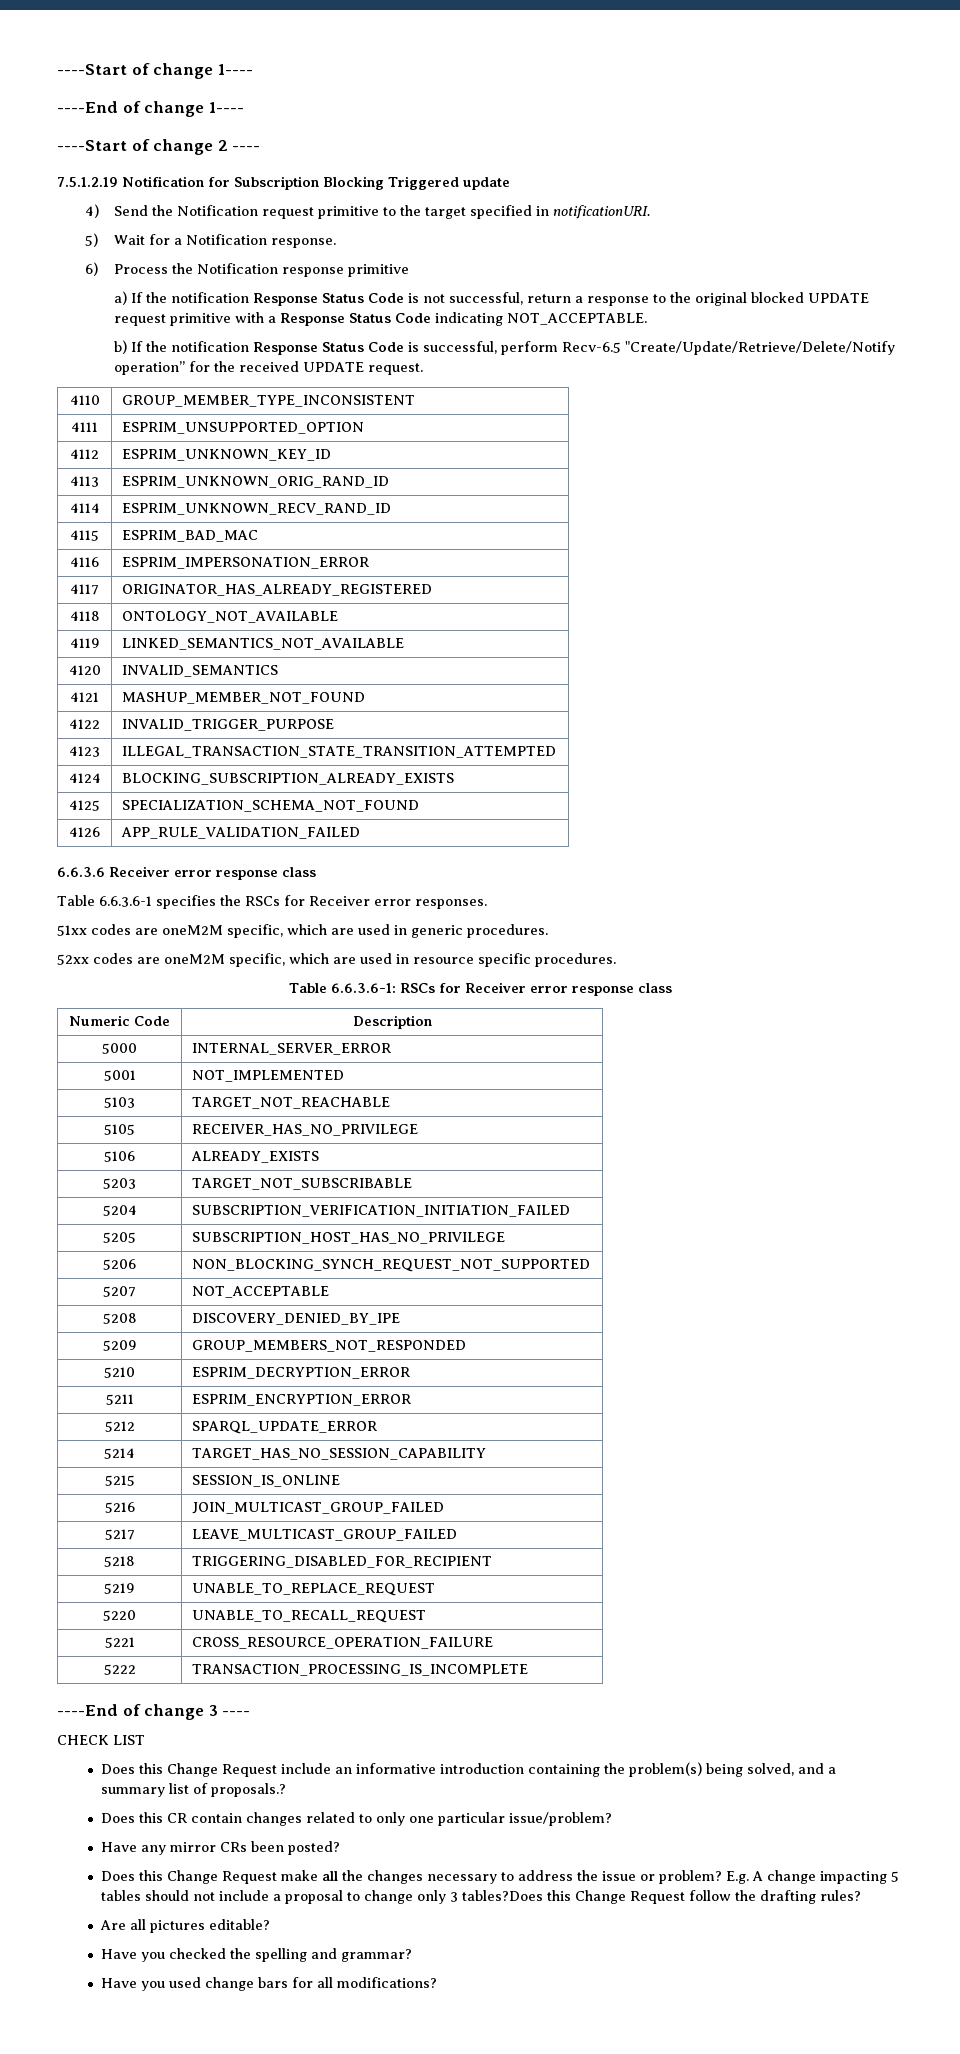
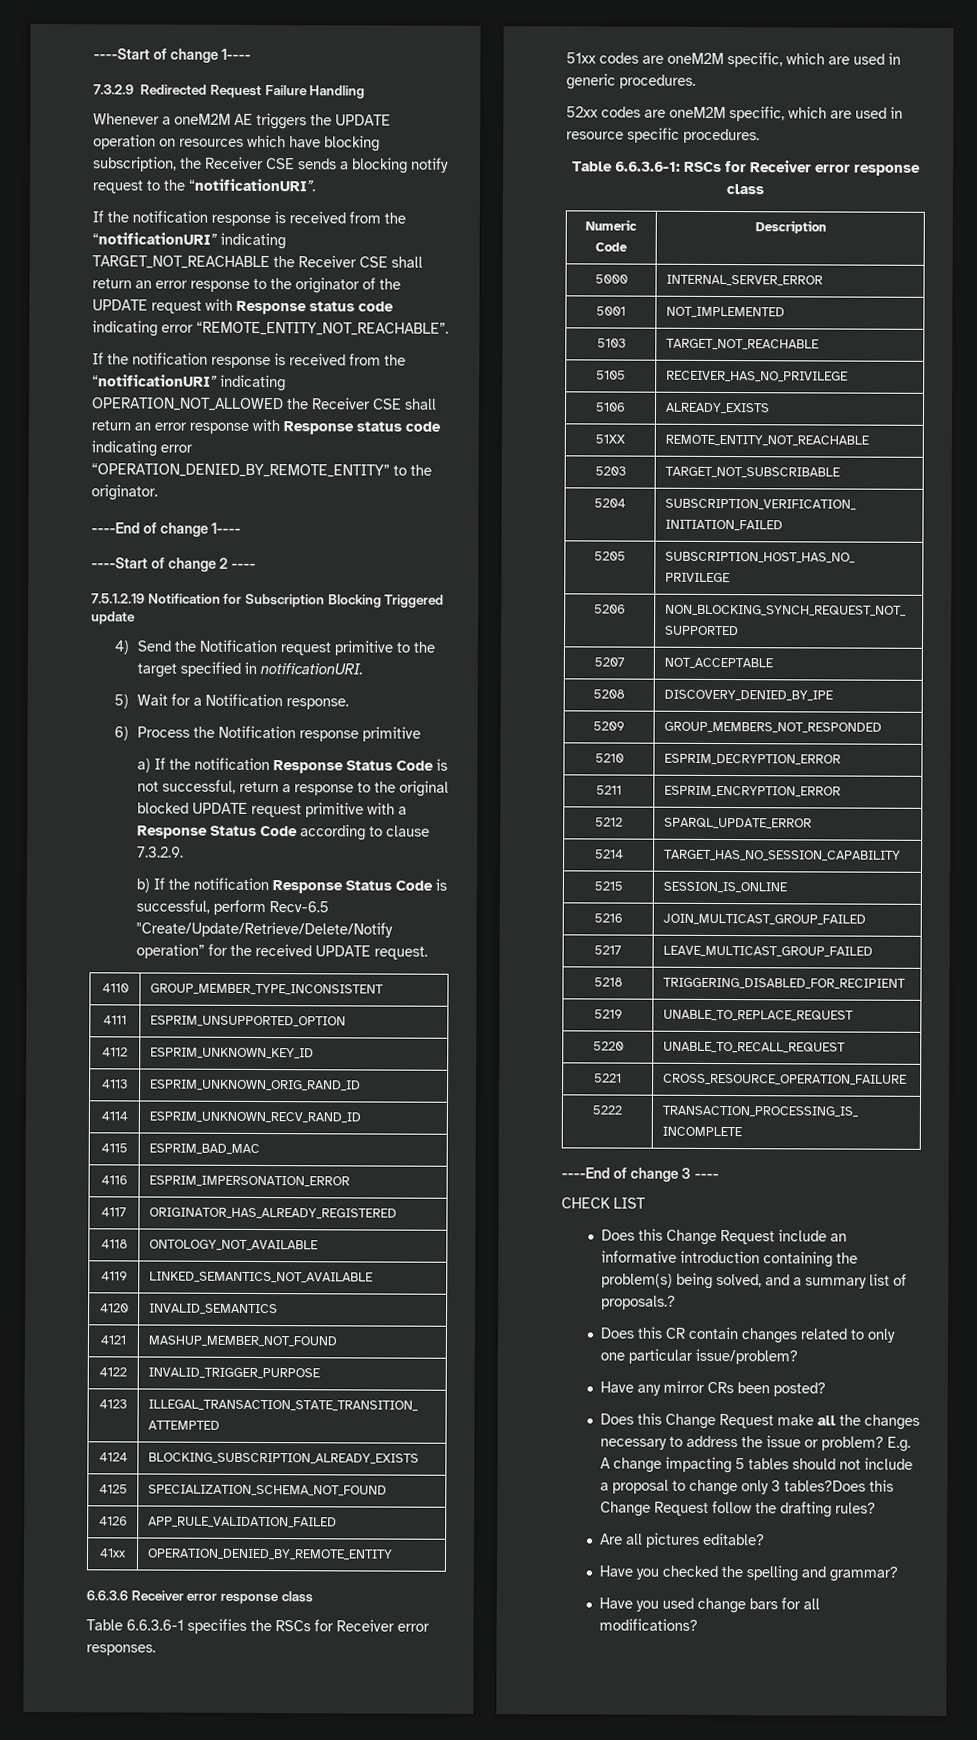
(253, 69) none -> [93,84,366,99] [93,112,391,130] [93,134,380,152] [93,156,449,174] [92,178,317,194] [92,210,406,227] [92,232,286,250] [92,255,423,270] [92,277,401,294] [92,298,394,315] [92,320,449,337] [92,352,406,369] [92,374,286,392] [92,397,437,412] [91,418,441,435] [91,440,193,457] [91,463,432,478] [91,484,158,501] // 7.3.2.9 Redirected Request Failure Handling // Whenever a oneM2M AE triggers the UPDATE operation on resources which have blocking subscription, the Receiver CSE sends a blocking notify request to the “notificationURI”. // If the notification response is received from the “notificationURI” indicating TARGET_NOT_REACHABLE the Receiver CSE shall return an error response to the originator of the UPDATE request with Response status code indicating error “REMOTE_ENTITY_NOT_REACHABLE”. // If the notification response is received from the “notificationURI” indicating OPERATION_NOT_ALLOWED the Receiver CSE shall return an error response with Response status code indicating error “OPERATION_DENIED_BY_REMOTE_ENTITY” to the originator.
[434,312,647,326] indicating NOT_ACCEPTABLE. -> [300,824,431,841] [137,846,185,858] according to clause 7.3.2.9.
(360, 833) none -> [99,1548,126,1558] [146,1548,393,1561] // 41xx | OPERATION_DENIED_BY_REMOTE_ENTITY
(319, 1157) none -> [595,434,625,444] [664,434,869,447] // 51XX | REMOTE_ENTITY_NOT_REACHABLE

